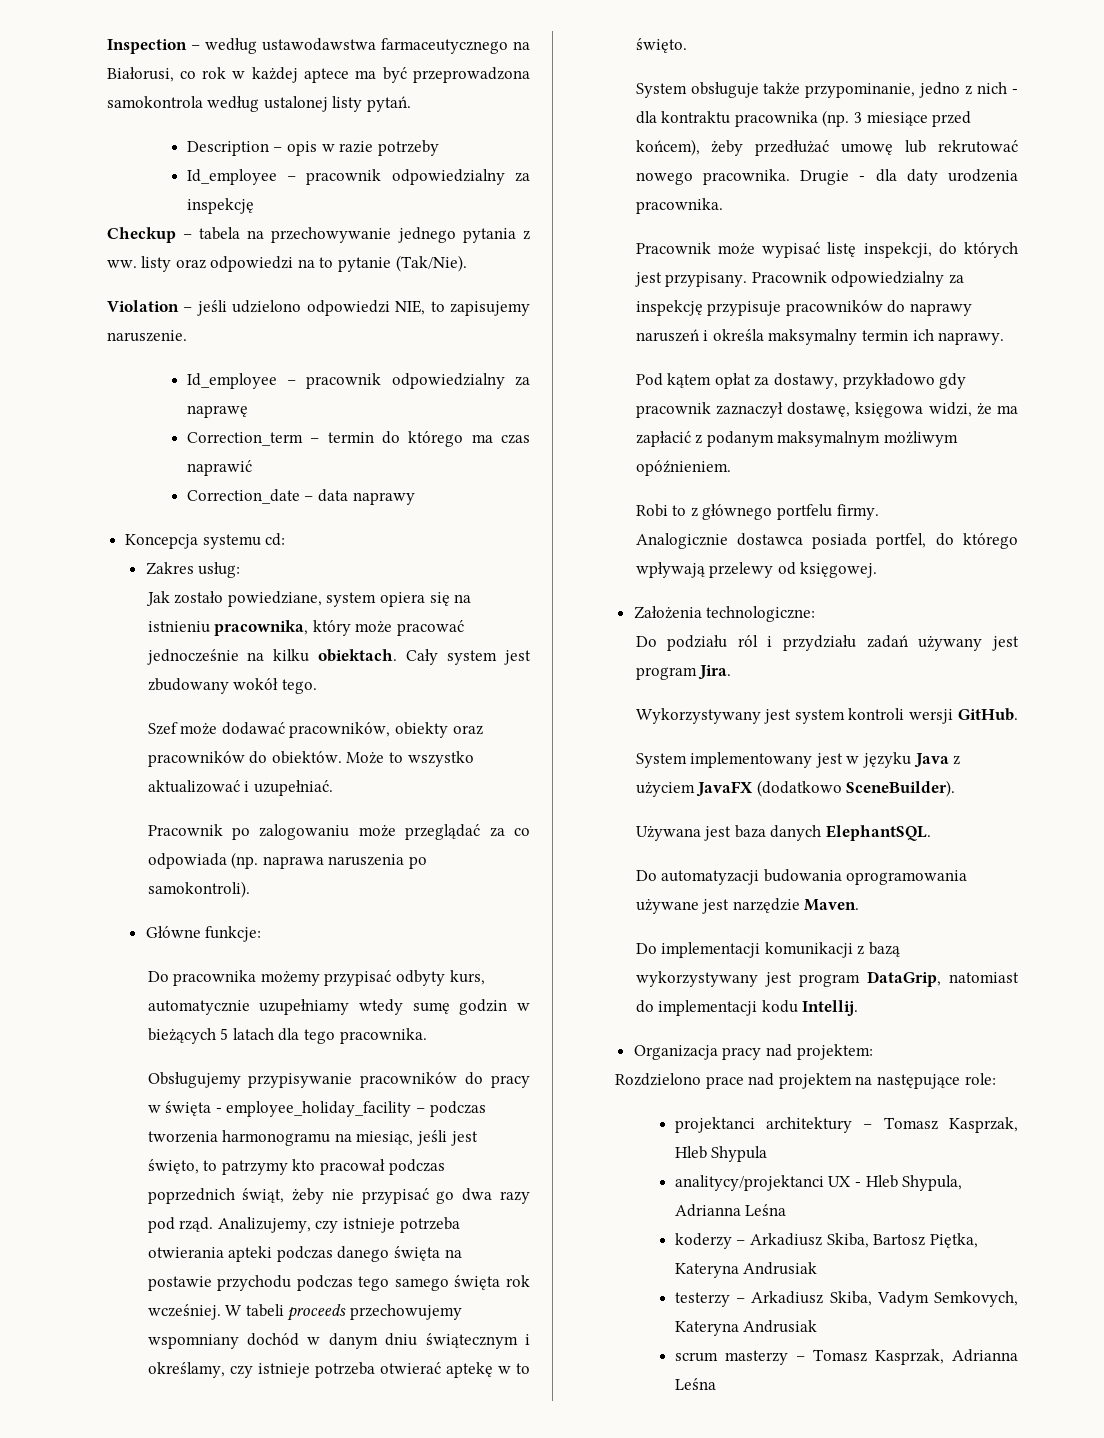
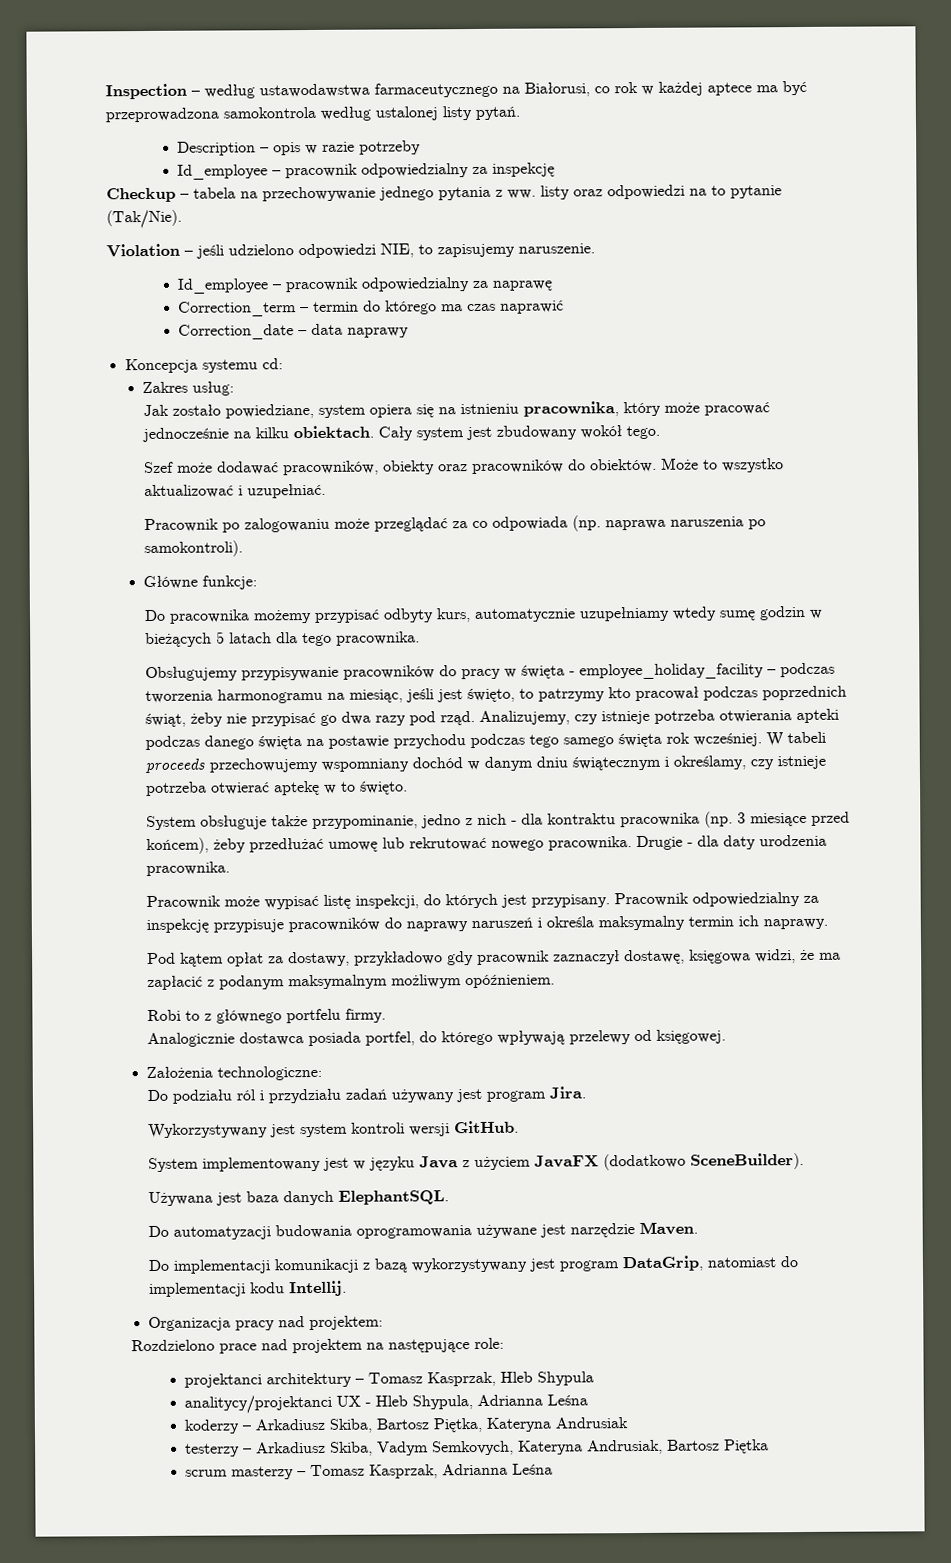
[743,1320,818,1333] Andrusiak -> [587,1439,770,1455] Andrusiak, Bartosz Piętka

